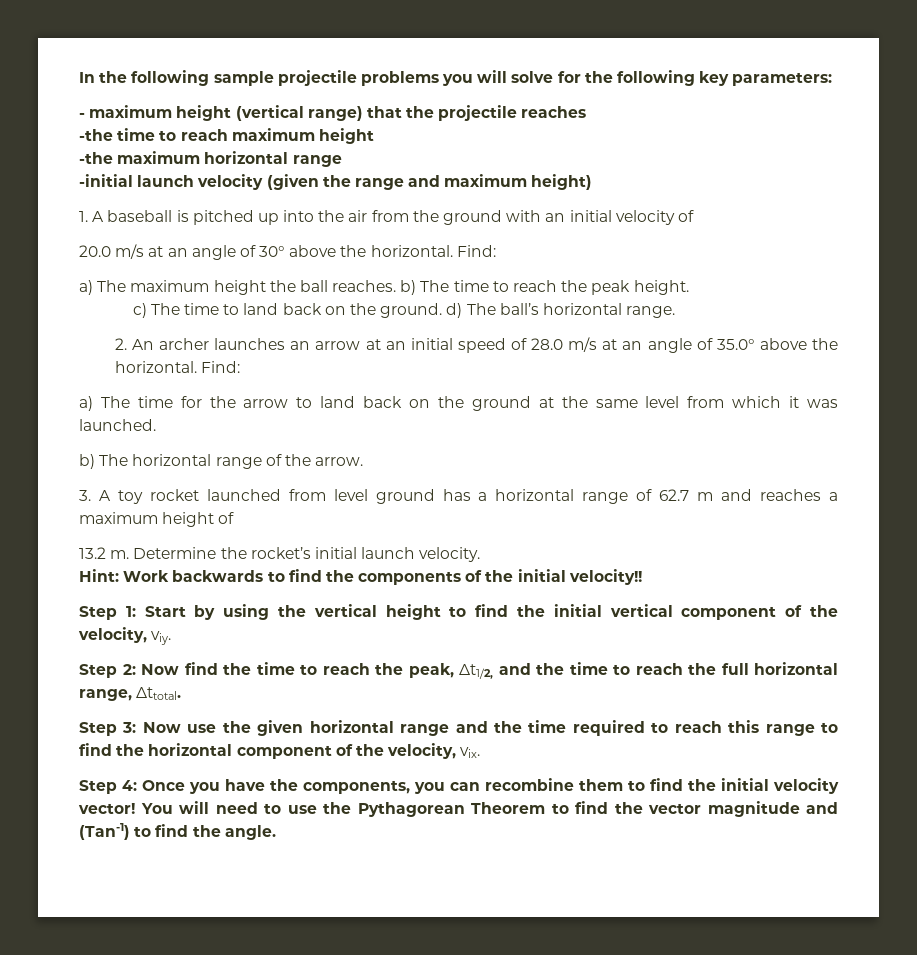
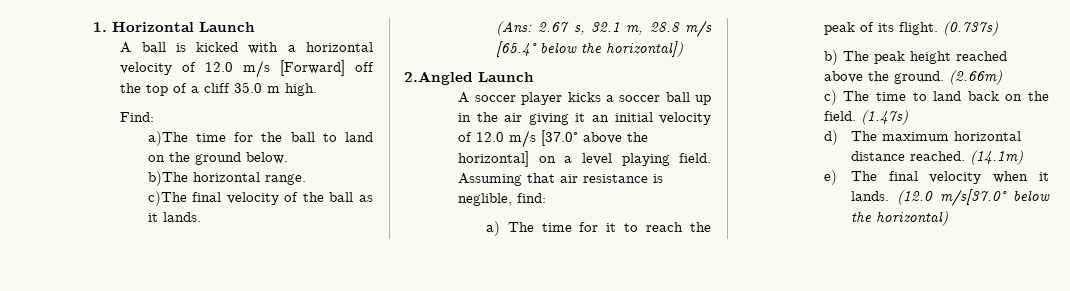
[79,70,833,86] [79,105,587,121] [79,128,374,144] [79,151,342,167] [79,174,593,190] [79,210,694,225] [79,244,496,260] [79,280,689,295] In the following sample projectile problems you will solve for the following key parameters: // - maximum height (vertical range) that the projectile reaches // -the time to reach maximum height // -the maximum horizontal range // -initial launch velocity (given the range and maximum height) // 1. A baseball is pitched up into the air from the ground with an initial velocity of // 20.0 m/s at an angle of 30° above the horizontal. Find: // a) The maximum height the ball reaches. b) The time to reach the peak height. -> [93,22,256,32] [120,42,373,54] [120,60,374,78] [120,82,318,96] [120,112,155,122] [147,131,373,146] [147,152,288,165] [147,171,306,186] [147,191,373,206] [147,212,201,222] [496,20,712,38] [496,41,684,57] [404,71,534,85] [458,92,711,105] [458,112,711,125] [458,130,649,148] [458,151,711,167] [458,173,664,186] [458,193,547,206] [485,221,711,236] [823,21,998,36] [823,50,1007,65] [823,70,1002,85] 1. Horizontal Launch // A ball is kicked with a horizontal velocity of 12.0 m/s [Forward] off the top of a cliff 35.0 m high. // Find: // a)The time for the ball to land on the ground below. // b)The horizontal range. // c)The final velocity of the ball as it lands. // (Ans: 2.67 s, 32.1 m, 28.8 m/s [65.4° below the horizontal]) // 2.Angled Launch // A soccer player kicks a soccer ball up in the air giving it an initial velocity of 12.0 m/s [37.0° above the horizontal] on a level playing field. Assuming that air resistance is neglible, find: // a) The time for it to reach the peak of its flight. (0.737s) // b) The peak height reached above the ground. (2.66m)
[380,303,676,318] [114,337,839,353] [114,361,241,373] [79,396,839,411] [79,419,156,431] [79,454,364,469] [79,489,839,504] [79,512,235,527] [79,547,481,562] [79,569,642,585] [79,604,838,620] [78,627,172,645] [79,662,838,679] [79,687,182,701] [79,720,838,736] [79,743,481,759] [79,778,839,794] [78,801,838,817] [79,823,276,840] ground. d) The ball’s horizontal range. // 2. An archer launches an arrow at an initial speed of 28.0 m/s at an angle of 35.0° above the horizontal. Find: // a) The time for the arrow to land back on the ground at the same level from which it was launched. // b) The horizontal range of the arrow. // 3. A toy rocket launched from level ground has a horizontal range of 62.7 m and reaches a maximum height of // 13.2 m. Determine the rocket’s initial launch velocity. // Hint: Work backwards to find the components of the initial velocity!! // Step 1: Start by using the vertical height to find the initial vertical component of the velocity, viy. // Step 2: Now find the time to reach the peak, Δt1/2, and the time to reach the full horizontal range, Δttotal. // Step 3: Now use the given horizontal range and the time required to reach this range to find the horizontal component of the velocity, vix. // Step 4: Once you have the components, you can recombine them to find the initial velocity vector! You will need to use the Pythagorean Theorem to find the vector magnitude and (Tan-1) to find the angle. -> [823,110,908,125] [823,130,1021,145] [850,150,1023,165] [823,170,1049,185] [850,189,1050,207] [850,211,948,226] field. (1.47s) // d) The maximum horizontal distance reached. (14.1m) // e) The final velocity when it lands. (12.0 m/s[37.0° below the horizontal)

